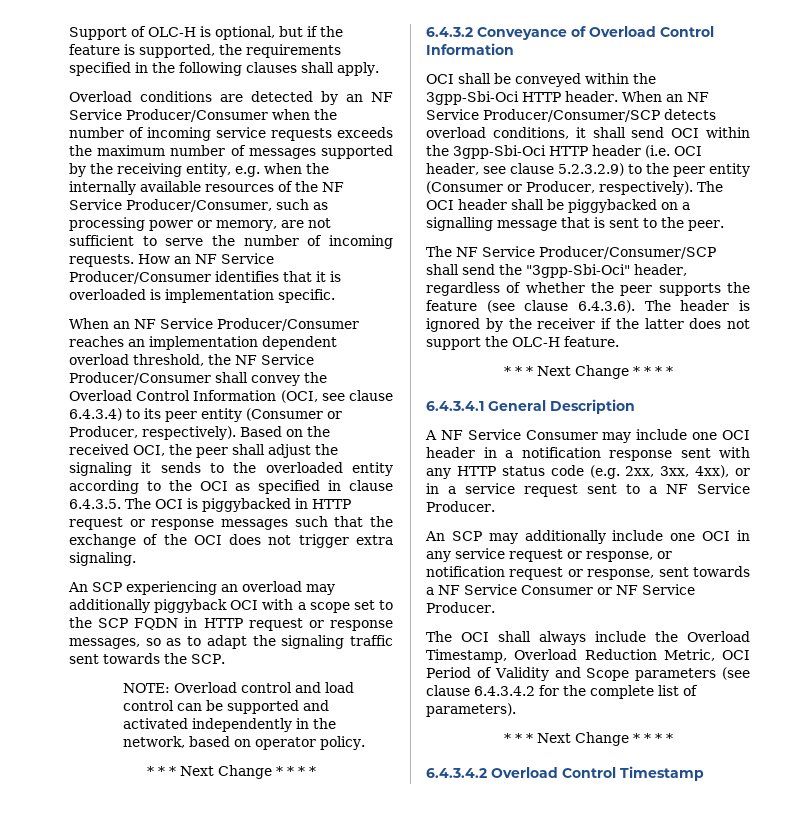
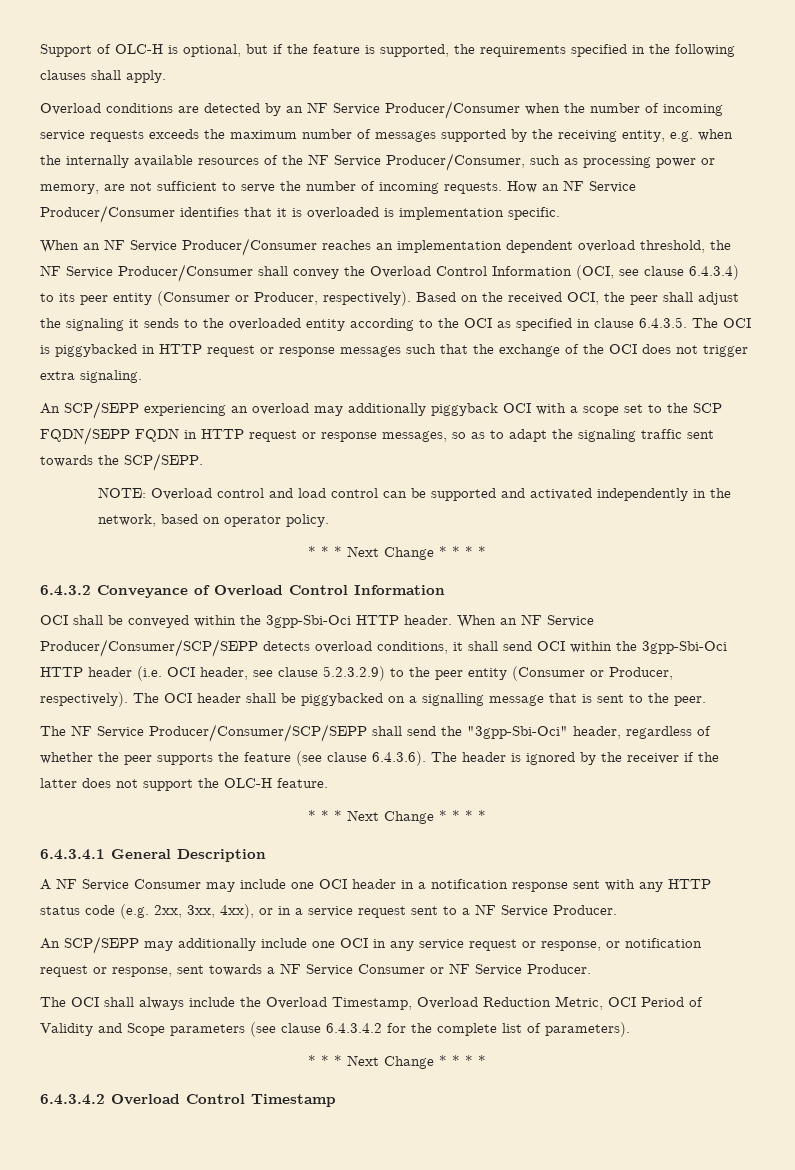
[92,582,122,592] SCP -> [64,401,139,419] SCP/SEPP
(129, 623) none -> [40,427,130,445] FQDN/SEPP
[191,654,225,664] SCP. -> [124,453,203,471] SCP/SEPP.
[483,109,660,122] Producer/Consumer/SCP -> [40,639,258,657] Producer/Consumer/SCP/SEPP
[539,246,716,259] Producer/Consumer/SCP -> [149,724,367,742] Producer/Consumer/SCP/SEPP
[451,531,482,541] SCP -> [64,936,139,954] SCP/SEPP

